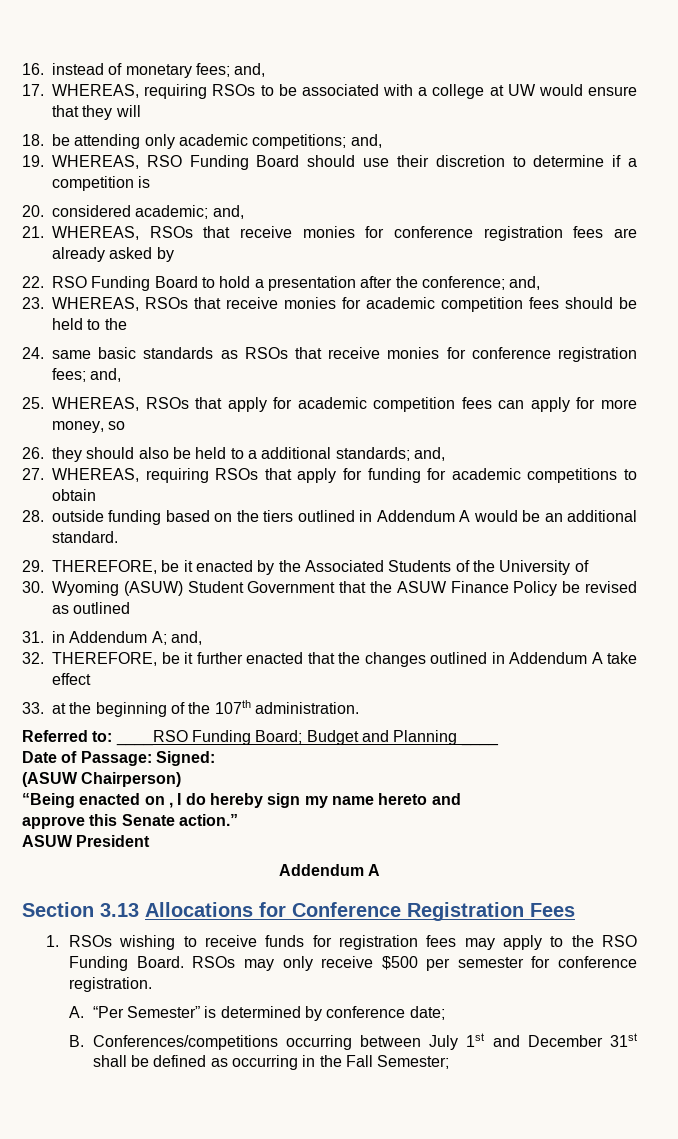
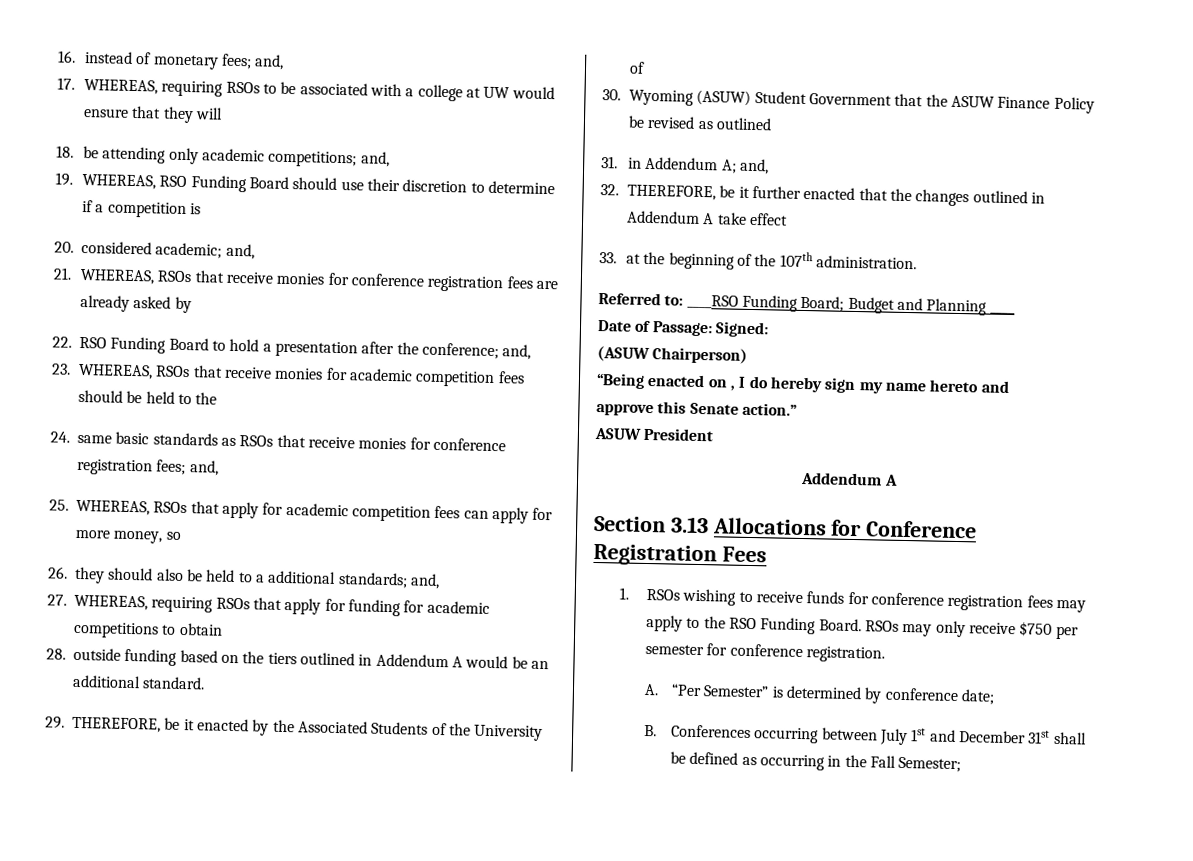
(332, 941) none -> [870,592,944,606] conference
[381,956,418,970] $500 -> [1019,621,1053,637] $750
[92,1035,278,1050] Conferences/competitions -> [671,724,752,739] Conferences

